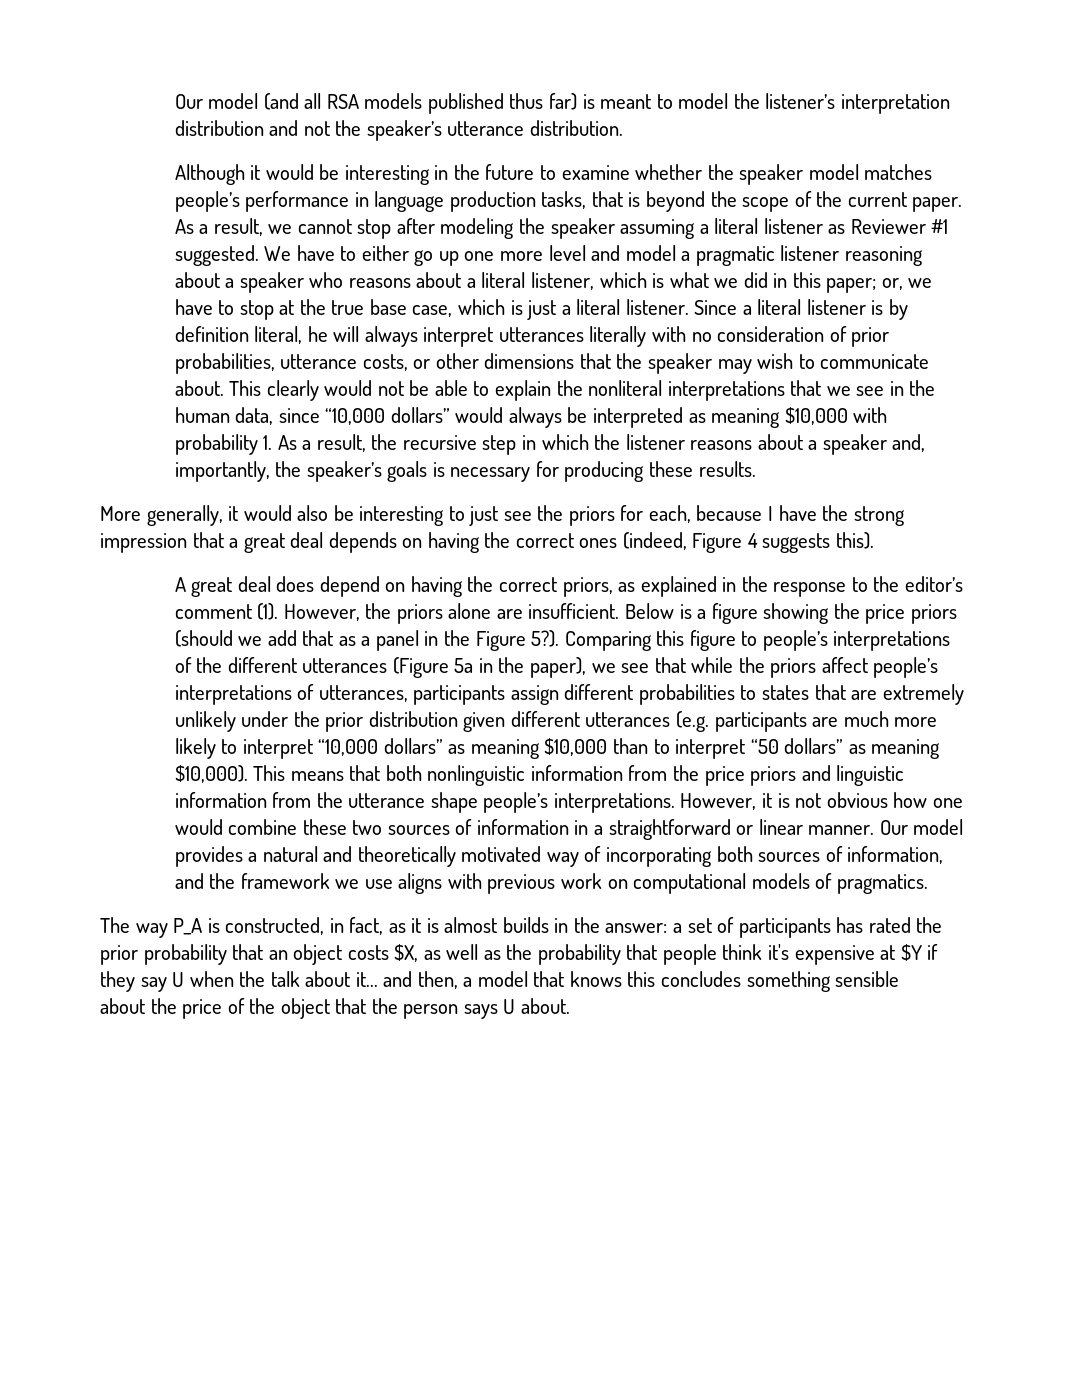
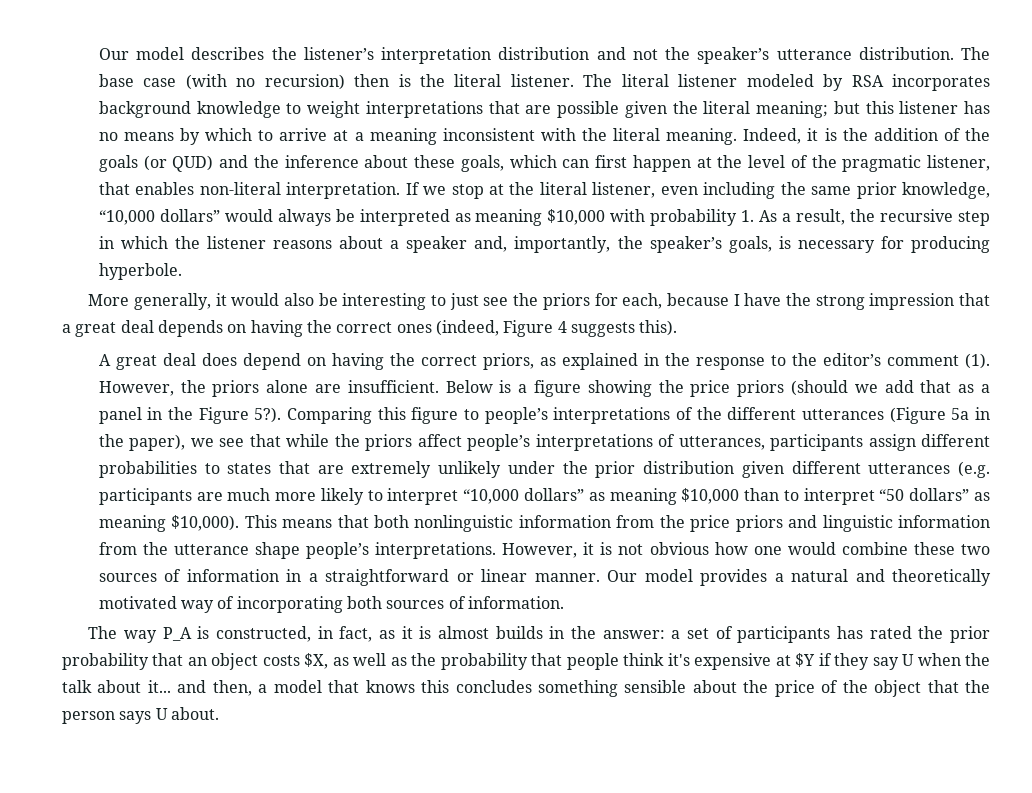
[174,93,729,114] Our model (and all RSA models published thus far) is meant to model -> [98,47,265,60] Our model describes
[174,164,933,185] [174,191,963,212] [174,218,949,239] [174,245,923,266] [174,272,933,293] [174,299,908,320] [174,326,890,347] [174,353,930,374] [174,380,936,401] [174,407,320,425] // Although it would be interesting in the future to examine whether the speaker model matches people’s performance in language production tasks, that is beyond the scope of the current paper. As a result, we cannot stop after modeling the speaker assuming a literal listener as Reviewer #1 suggested. We have to either go up one more level and model a pragmatic listener reasoning about a speaker who reasons about a literal listener, which is what we did in this paper; or, we have to stop at the true base case, which is just a literal listener. Since a literal listener is by definition literal, he will always interpret utterances literally with no consideration of prior probabilities, utterance costs, or other dimensions that the speaker may wish to communicate about. This clearly would not be able to explain the nonliteral interpretations that we see in the human data, since -> [961,47,991,60] [98,74,990,91] [98,101,991,118] [98,128,991,145] [98,155,991,172] [98,182,990,199] The base case (with no recursion) then is the literal listener. The literal listener modeled by RSA incorporates background knowledge to weight interpretations that are possible given the literal meaning; but this listener has no means by which to arrive at a meaning inconsistent with the literal meaning. Indeed, it is the addition of the goals (or QUD) and the inference about these goals, which can first happen at the level of the pragmatic listener, that enables non-literal interpretation. If we stop at the literal listener, even including the same prior knowledge,
[387,461,428,482] goals -> [728,236,772,253] goals,
[648,461,756,477] these results. -> [98,263,182,280] hyperbole.
[847,846,944,864] [174,873,928,894] information, and the framework we use aligns with previous work on computational models of pragmatics. -> [468,596,565,609] information.
(900, 979) // -> (687, 686) none

